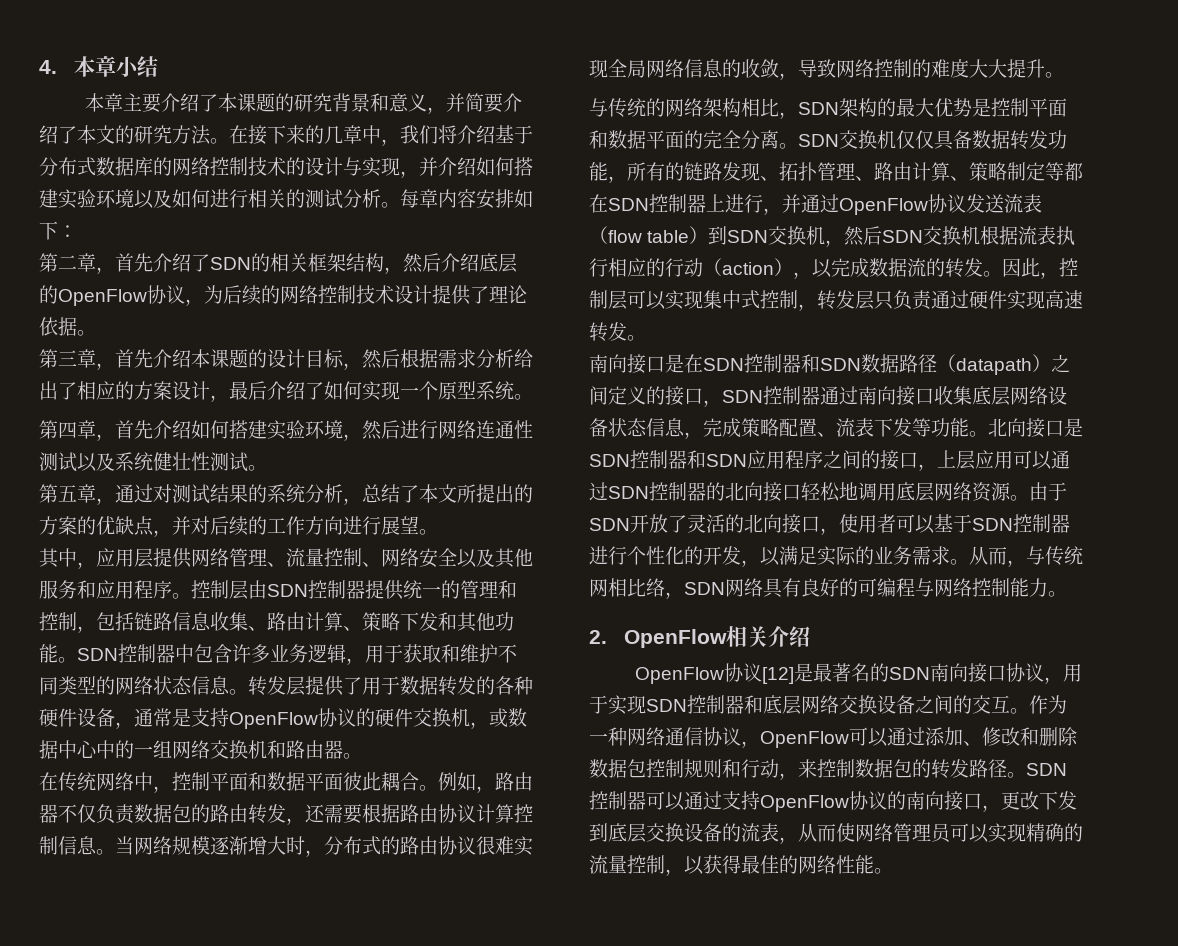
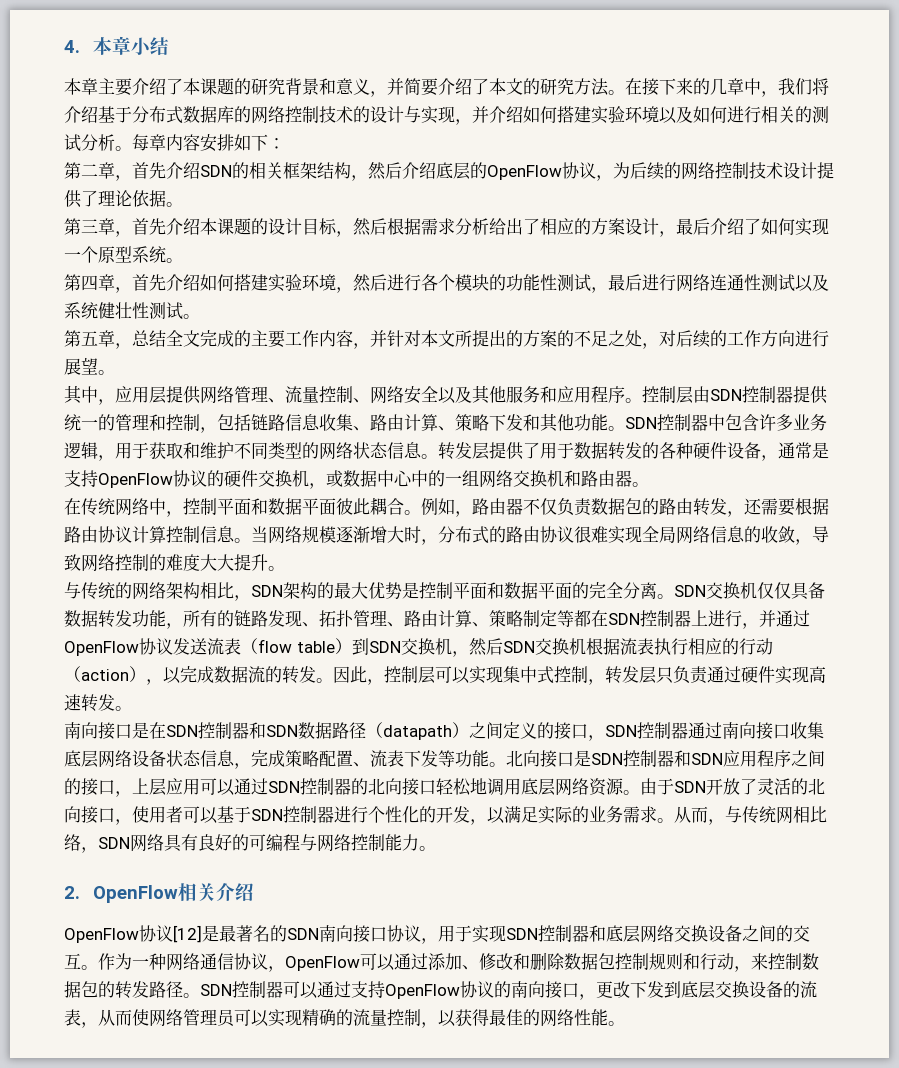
[191,254,210,272] 了 -> (200, 170) none
(438, 429) none -> [421,274,676,293] 各个模块的功能性测试，最后进行
[115,484,419,505] 通过对测试结果的系统分析，总结了 -> [132,330,421,349] 总结全文完成的主要工作内容，并针对
[96,516,191,537] 优缺点，并 -> [574,330,659,349] 不足之处，

